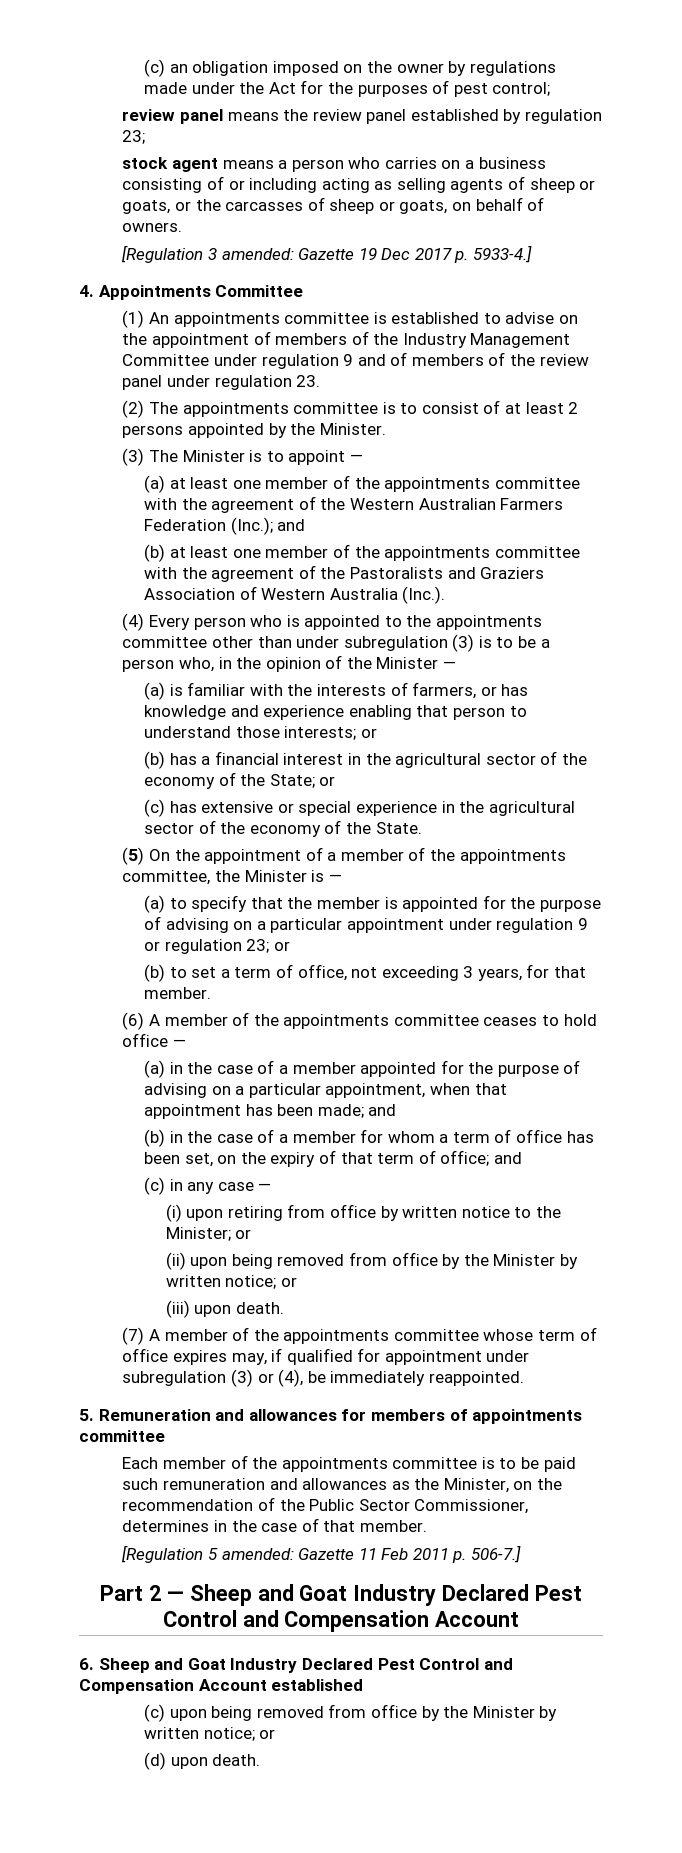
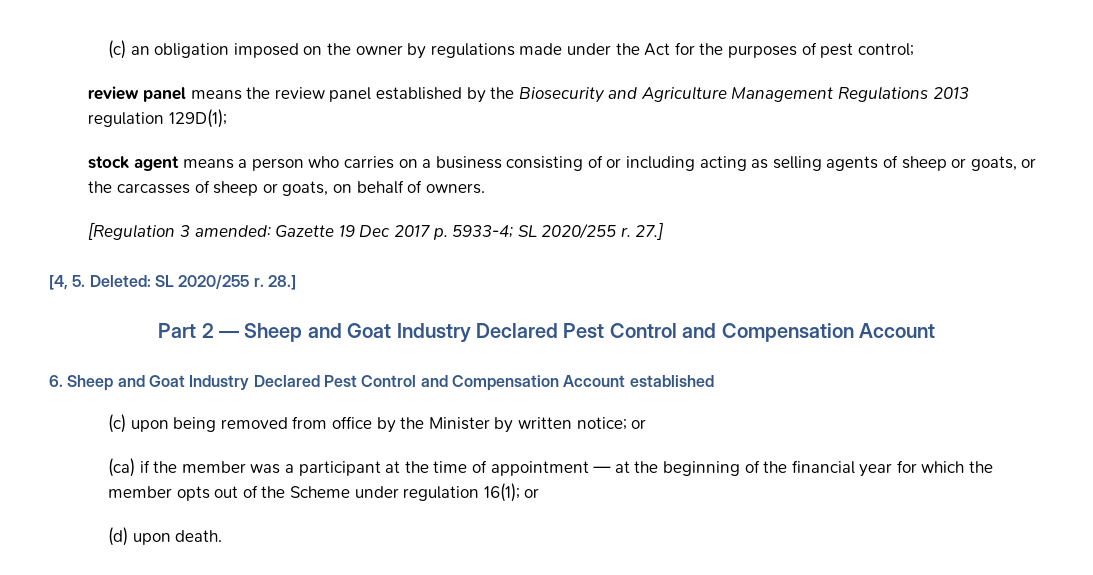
[525,109,603,124] [122,130,146,144] regulation 23; -> [490,86,969,103] [88,109,227,128] the Biosecurity and Agriculture Management Regulations 2013 regulation 129D(1);
[473,245,533,263] [79,285,304,300] [122,310,579,328] [122,331,571,348] [122,352,589,369] [122,375,321,390] [122,400,579,418] [122,423,386,438] [122,448,363,466] [143,475,580,493] [143,496,564,513] [143,517,306,535] [143,544,580,562] [143,565,545,582] [143,586,446,604] [122,613,543,631] [122,634,550,652] [122,655,457,672] [143,682,529,700] [143,705,527,720] [143,726,377,740] [143,751,587,769] [143,772,336,789] [143,799,575,817] [143,820,422,837] [122,847,566,865] [122,870,342,885] [143,895,601,913] [143,916,588,933] [143,939,290,954] [143,964,587,982] [143,987,211,999] [122,1012,597,1030] [122,1033,186,1047] [143,1060,581,1078] [143,1083,507,1098] [143,1104,397,1119] [143,1129,594,1147] [143,1150,522,1167] [143,1177,272,1195] [165,1204,561,1222] [165,1227,252,1241] [165,1252,578,1270] [165,1275,297,1289] [165,1300,284,1318] [122,1327,597,1345] [122,1348,530,1365] [122,1369,524,1387] [79,1409,583,1424] [79,1430,165,1442] [122,1455,576,1472] [122,1478,563,1493] [122,1497,529,1514] [122,1518,427,1532] [121,1545,522,1563] 5933-4.] // 4. Appointments Committee // (1) An appointments committee is established to advise on the appointment of members of the Industry Management Committee under regulation 9 and of members of the review panel under regulation 23. // (2) The appointments committee is to consist of at least 2 persons appointed by the Minister. // (3) The Minister is to appoint — // (a) at least one member of the appointments committee with the agreement of the Western Australian Farmers Federation (Inc.); and // (b) at least one member of the appointments committee with the agreement of the Pastoralists and Graziers Association of Western Australia (Inc.). // (4) Every person who is appointed to the appointments committee other than under subregulation (3) is to be a person who, in the opinion of the Minister — // (a) is familiar with the interests of farmers, or has knowledge and experience enabling that person to understand those interests; or // (b) has a financial interest in the agricultural sector of the economy of the State; or // (c) has extensive or special experience in the agricultural sector of the economy of the State. // (5) On the appointment of a member of the appointments committee, the Minister is — // (a) to specify that the member is appointed for the purpose of advising on a particular appointment under regulation 9 or regulation 23; or // (b) to set a term of office, not exceeding 3 years, for that member. // (6) A member of the appointments committee ceases to hold office — // (a) in the case of a member appointed for the purpose of advising on a particular appointment, when that appointment has been made; and // (b) in the case of a member for whom a term of office has been set, on the expiry of that term of office; and // (c) in any case — // (i) upon retiring from office by written notice to the Minister; or // (ii) upon being removed from office by the Minister by written notice; or // (iii) upon death. // (7) A member of the appointments committee whose term of office expires may, if qualified for appointment under subregulation (3) or (4), be immediately reappointed. // 5. Remuneration and allowances for members of appointments committee // Each member of the appointments committee is to be paid such remuneration and allowances as the Minister, on the recommendation of the Public Sector Commissioner, determines in the case of that member. // [Regulation 5 amended: Gazette 11 Feb 2011 p. 506-7.] -> [452,222,664,240] [49,275,296,290] 5933-4; SL 2020/255 r. 27.] // [4, 5. Deleted: SL 2020/255 r. 28.]
(276, 1734) none -> [108,458,994,477] [108,483,540,502] // (ca) if the member was a participant at the time of appointment — at the beginning of the financial year for which the member opts out of the Scheme under regulation 16(1); or

